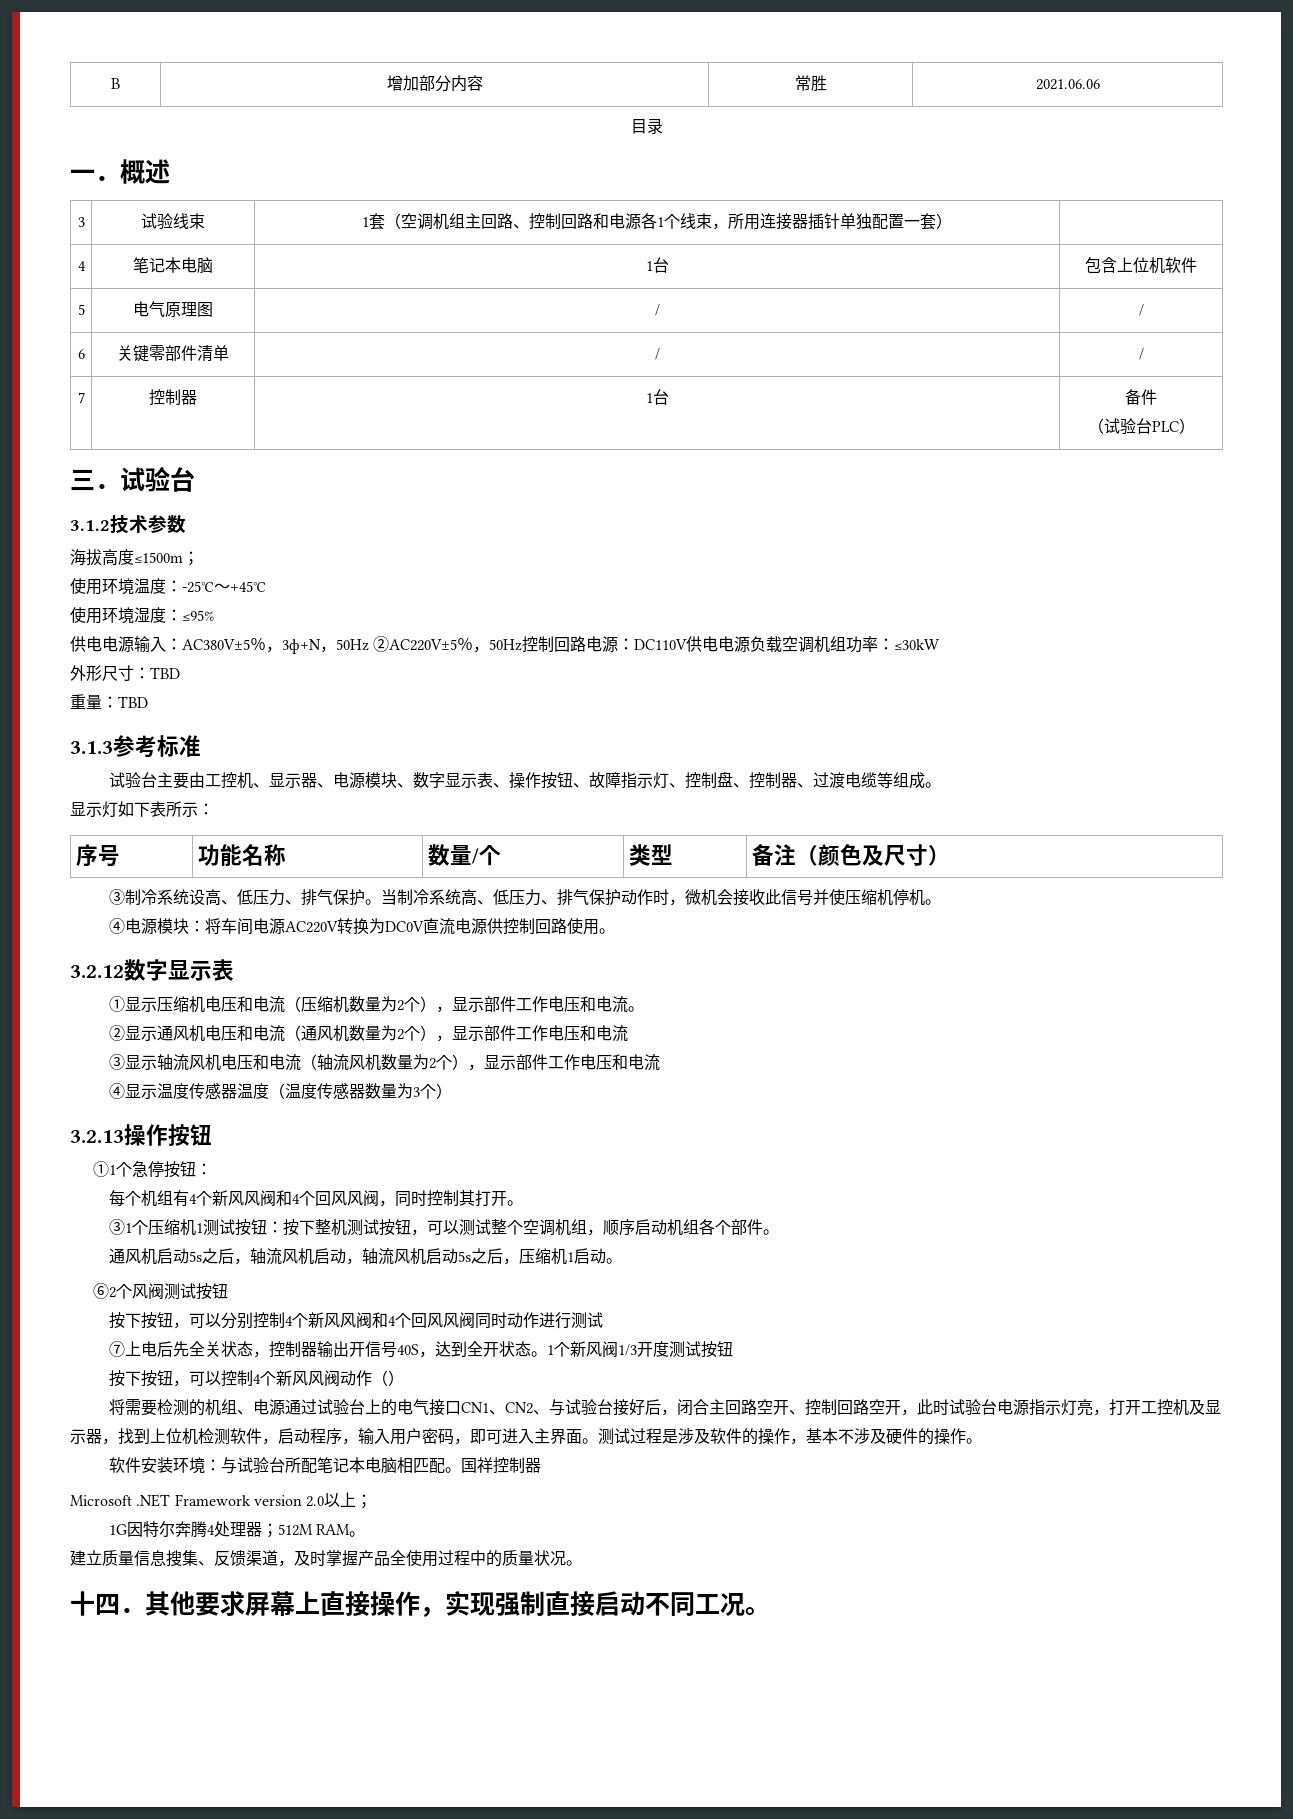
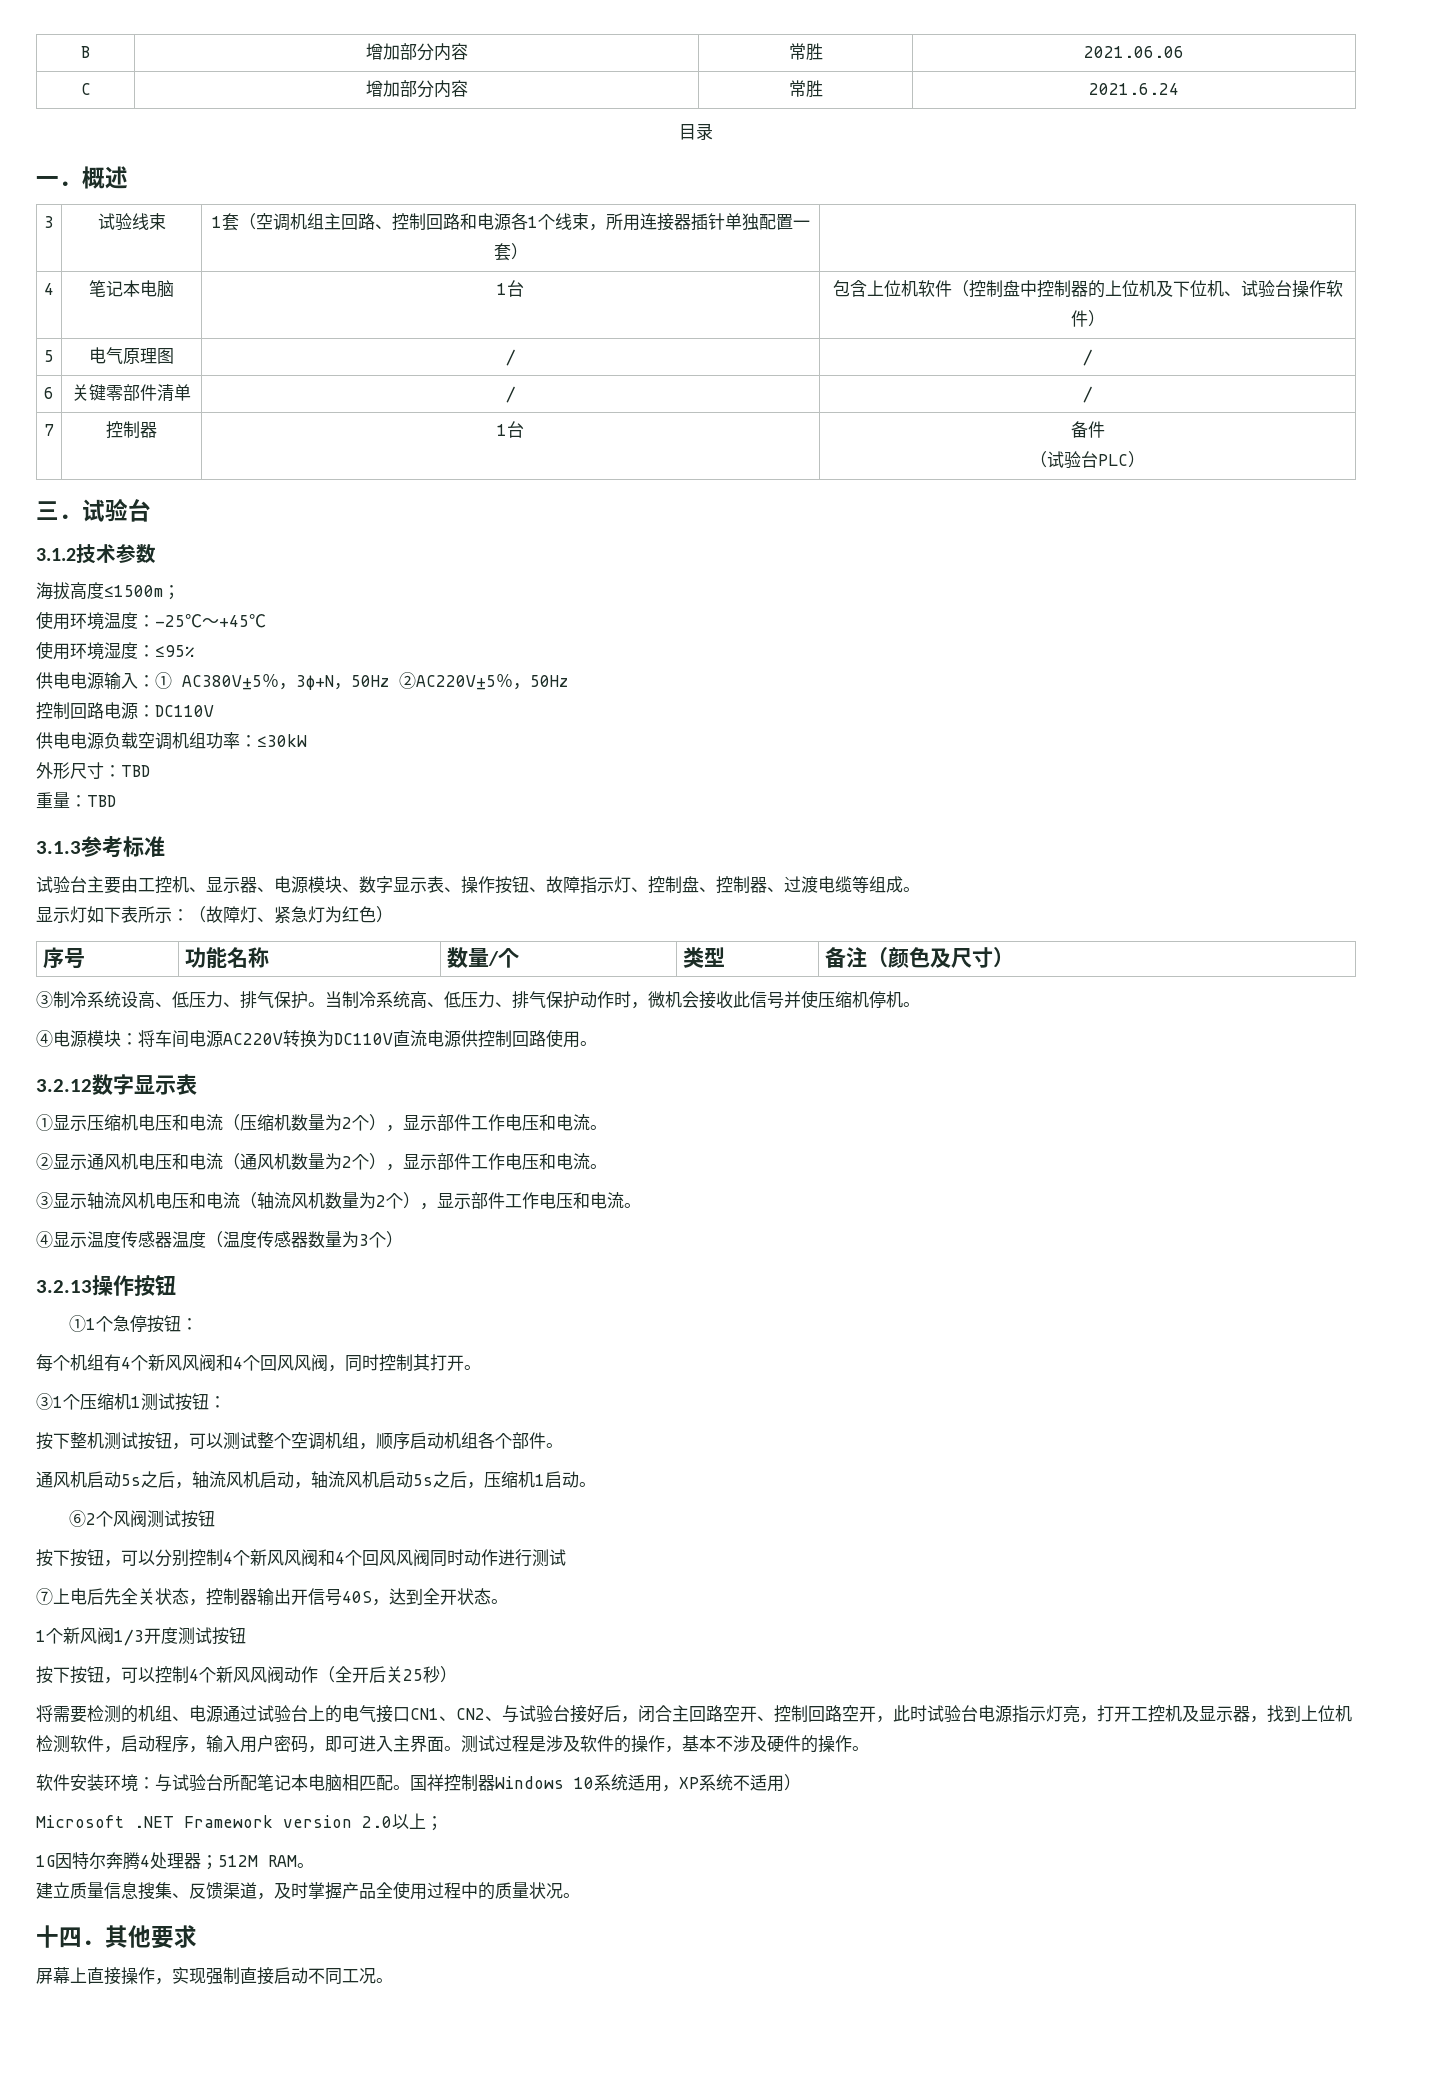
(1100, 84) none -> [80,83,91,95] [365,80,468,98] [788,80,823,97] [1089,83,1179,95] // C | 增加部分内容 | 常胜 | 2021.6.24
(1197, 265) none -> [951,280,1343,298] [1070,310,1105,327] （控制盘中控制器的上位机及下位机、试验台操作软件）
(182, 644) none -> [155,672,172,689] ①
(523, 645) none -> (568, 681) //
(688, 644) none -> (214, 711) //
(214, 809) none -> [189,906,393,923] （故障灯、紧急灯为红色）
[384,921,424,932] DC0V -> [334,1033,393,1045] DC110V
(628, 1033) none -> [590,1164,607,1169] 。
(660, 1062) none -> [624,1203,641,1208] 。
(283, 1227) none -> (226, 1402) //
(547, 1354) none -> (508, 1601) //
(388, 1378) none -> [335,1666,440,1683] 全开后关25秒
(541, 1465) none -> [495,1774,801,1792] Windows 10系统适用，XP系统不适用）
(245, 1604) none -> (197, 1936) //

